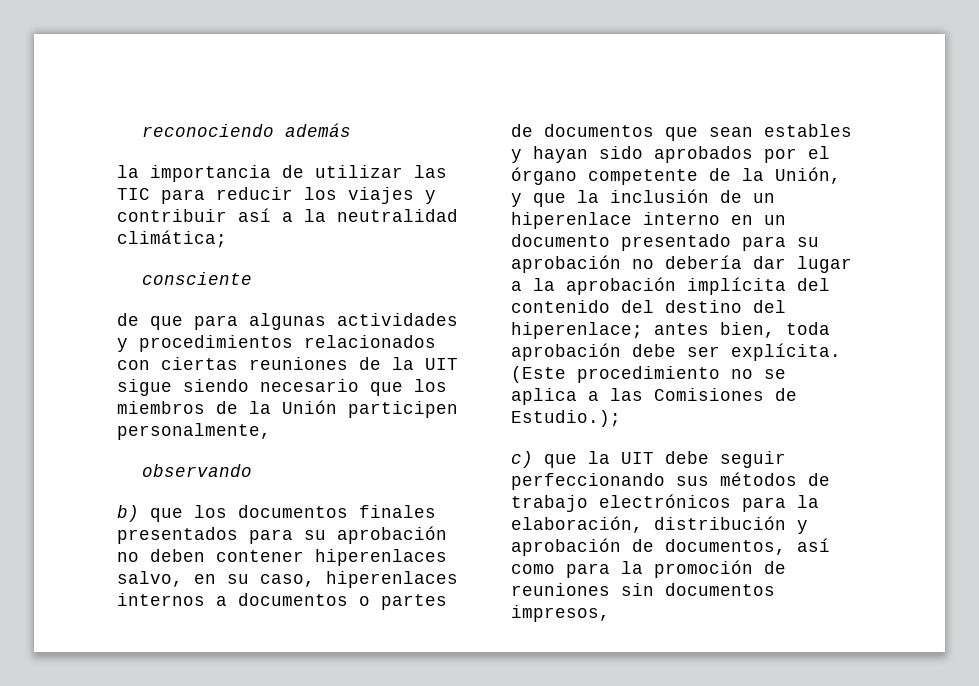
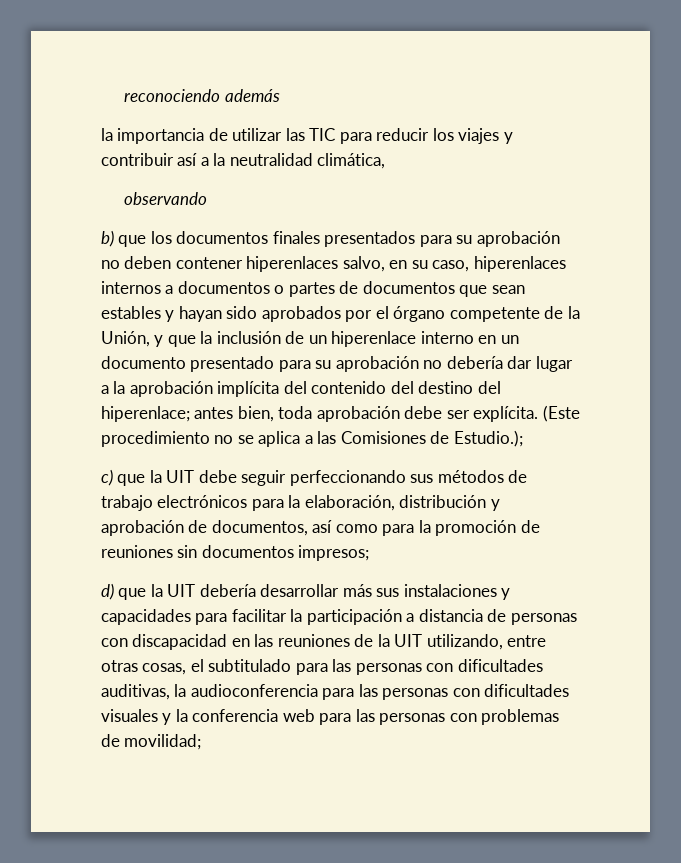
[117,230,227,248] [142,272,253,285] [117,313,458,330] [117,335,436,352] [117,357,458,370] [117,379,447,396] [117,400,458,418] [117,423,271,440] climática; // consciente // de que para algunas actividades y procedimientos relacionados con ciertas reuniones de la UIT sigue siendo necesario que los miembros de la Unión participen personalmente, -> [317,153,386,169] climática,
[511,605,610,622] impresos, -> [298,545,370,561] [101,583,511,600] [101,609,577,625] [101,634,547,650] [101,659,543,675] [101,684,570,700] [101,709,560,725] [101,734,202,750] impresos; // d) que la UIT debería desarrollar más sus instalaciones y capacidades para facilitar la participación a distancia de personas con discapacidad en las reuniones de la UIT utilizando, entre otras cosas, el subtitulado para las personas con dificultades auditivas, la audioconferencia para las personas con dificultades visuales y la conferencia web para las personas con problemas de movilidad;

